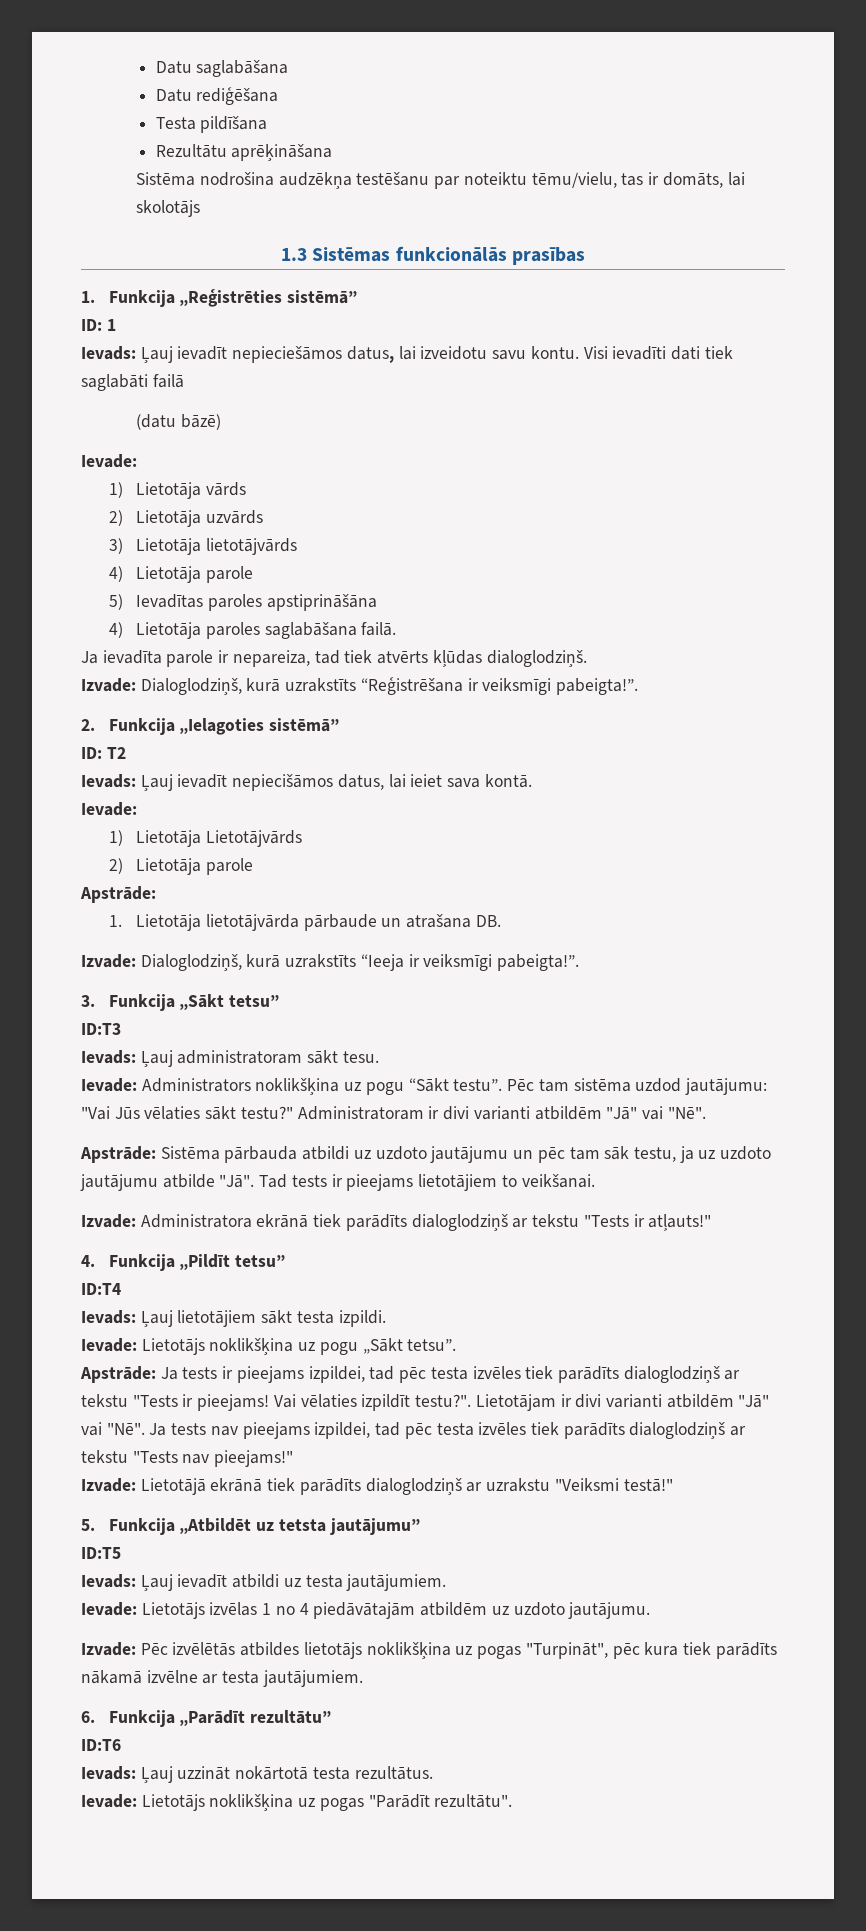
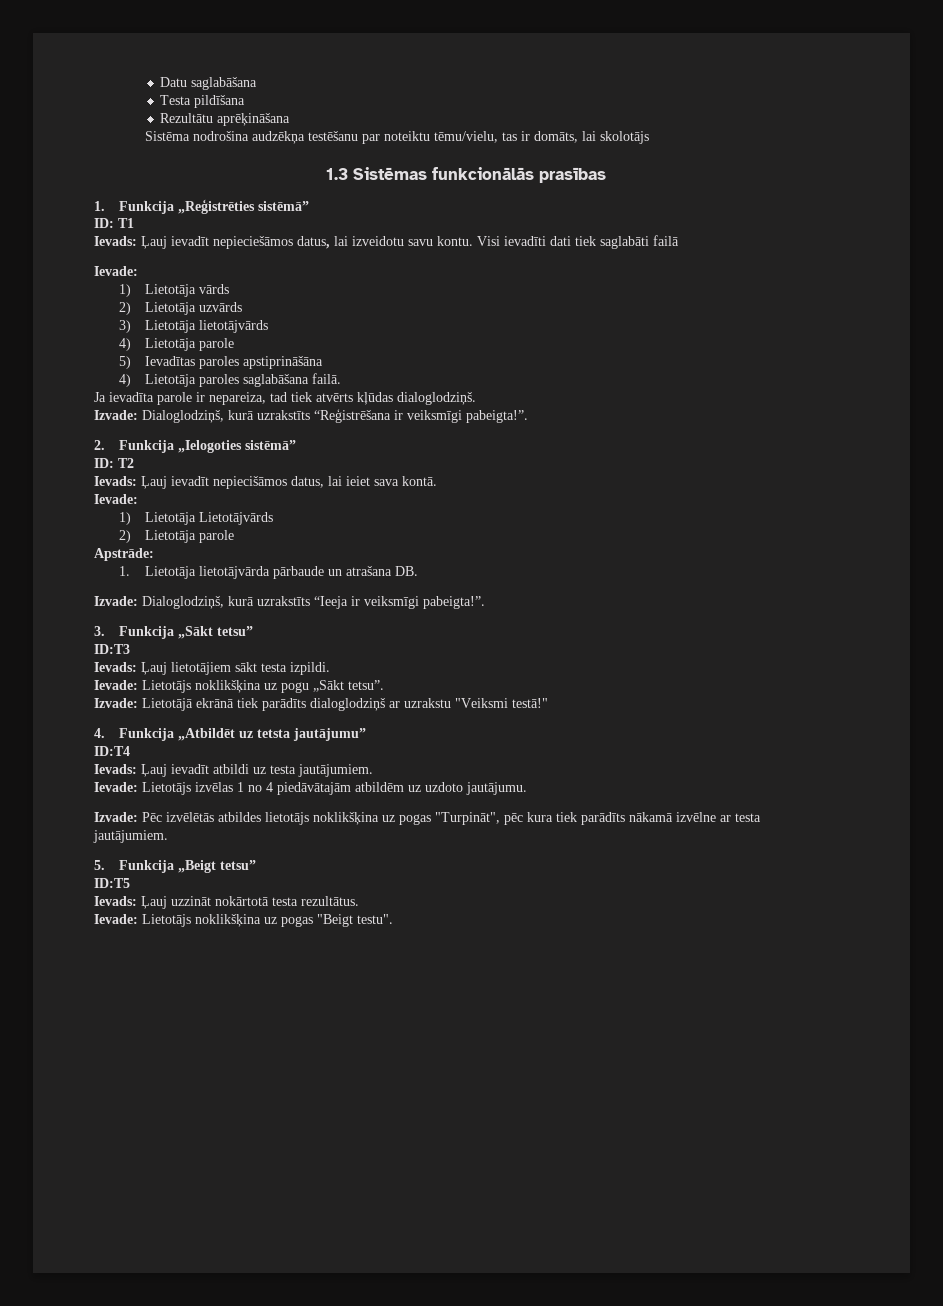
[155,87,279,105] // Datu rediģēšana -> (258, 83) none
[106,319,116,331] 1 -> [118,218,134,228] T1
[136,414,222,430] // (datu bāzē) -> (679, 240) none
[179,718,265,735] „Ielagoties -> [178,440,243,453] „Ielogoties
[81,1050,379,1067] [81,1078,767,1095] [81,1106,706,1120] [80,1146,772,1163] [80,1174,595,1191] [81,1214,712,1231] [81,1254,286,1271] [81,1283,121,1295] // Ievads: Ļauj administratoram sākt tesu. // Ievade: Administrators noklikšķina uz pogu “Sākt testu”. Pēc tam sistēma uzdod jautājumu: "Vai Jūs vēlaties sākt testu?" Administratoram ir divi varianti atbildēm "Jā" vai "Nē". // Apstrāde: Sistēma pārbauda atbildi uz uzdoto jautājumu un pēc tam sāk testu, ja uz uzdoto jautājumu atbilde "Jā". Tad tests ir pieejams lietotājiem to veikšanai. // Izvade: Administratora ekrānā tiek parādīts dialoglodziņš ar tekstu "Tests ir atļauts!" // 4. Funkcija „Pildīt tetsu” // ID:T4 -> (130, 649) none
[80,1366,741,1383] [81,1394,770,1411] [81,1422,747,1439] [81,1450,294,1467] // Apstrāde: Ja tests ir pieejams izpildei, tad pēc testa izvēles tiek parādīts dialoglodziņš ar tekstu "Tests ir pieejams! Vai vēlaties izpildīt testu?". Lietotājam ir divi varianti atbildēm "Jā" vai "Nē". Ja tests nav pieejams izpildei, tad pēc testa izvēles tiek parādīts dialoglodziņš ar tekstu "Tests nav pieejams!" -> (384, 685) none
[81,1519,95,1531] 5. -> [94,728,105,738] 4.
[81,1547,121,1559] ID:T5 -> [94,746,130,756] ID:T4
[81,1710,332,1727] [81,1739,121,1751] 6. Funkcija „Parādīt rezultātu” // ID:T6 -> [94,860,257,873] [94,878,130,888] 5. Funkcija „Beigt tetsu” // ID:T5
[368,1794,513,1808] "Parādīt rezultātu". -> [317,914,393,927] "Beigt testu".

